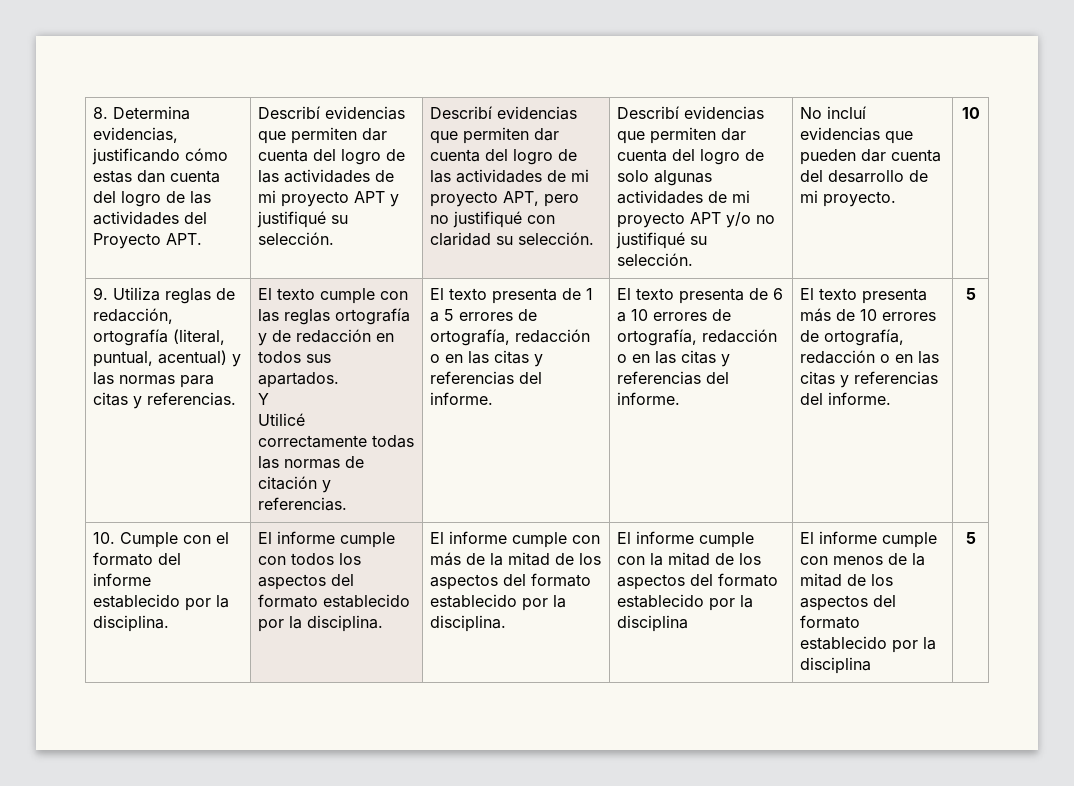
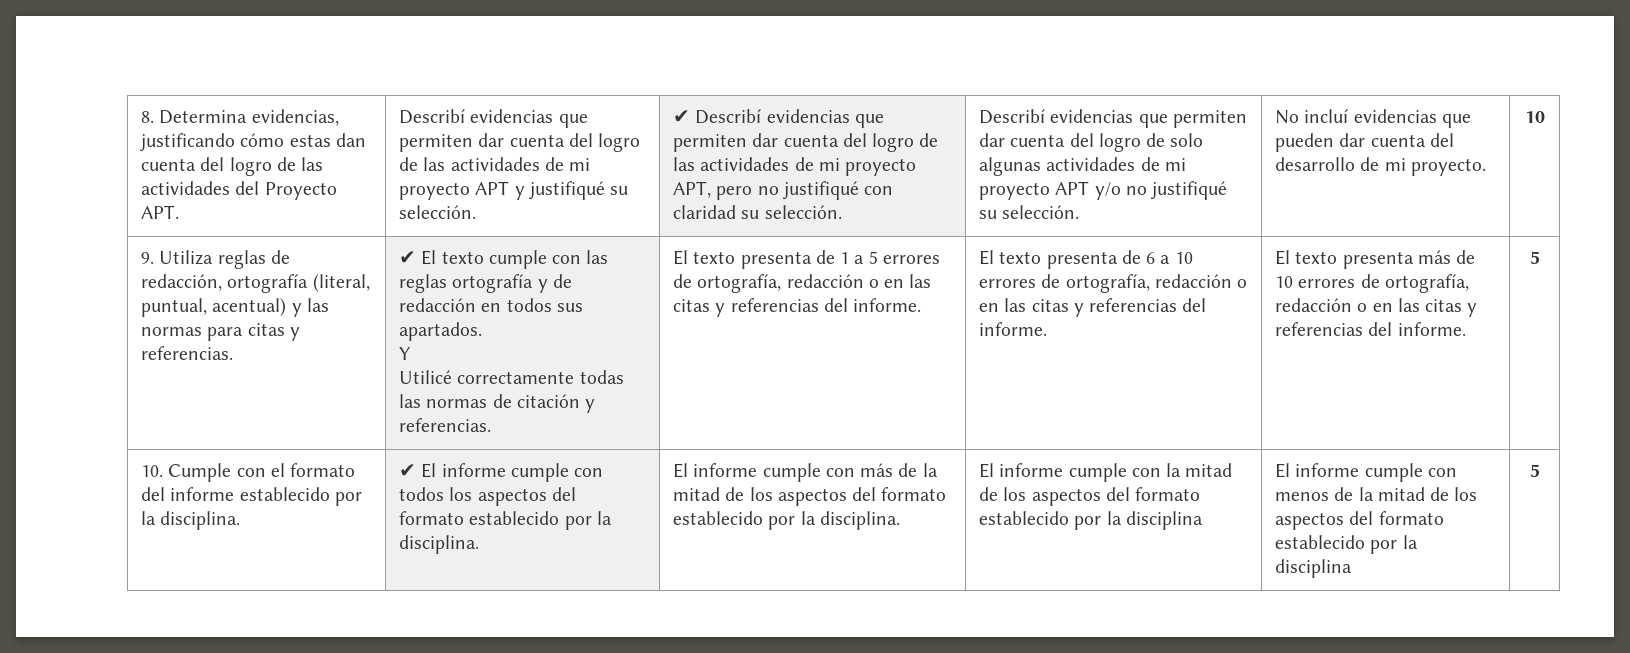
(335, 238) none -> [673,110,691,123] ✔
(237, 399) none -> [399,251,417,264] ✔
(170, 623) none -> [399,464,417,477] ✔

